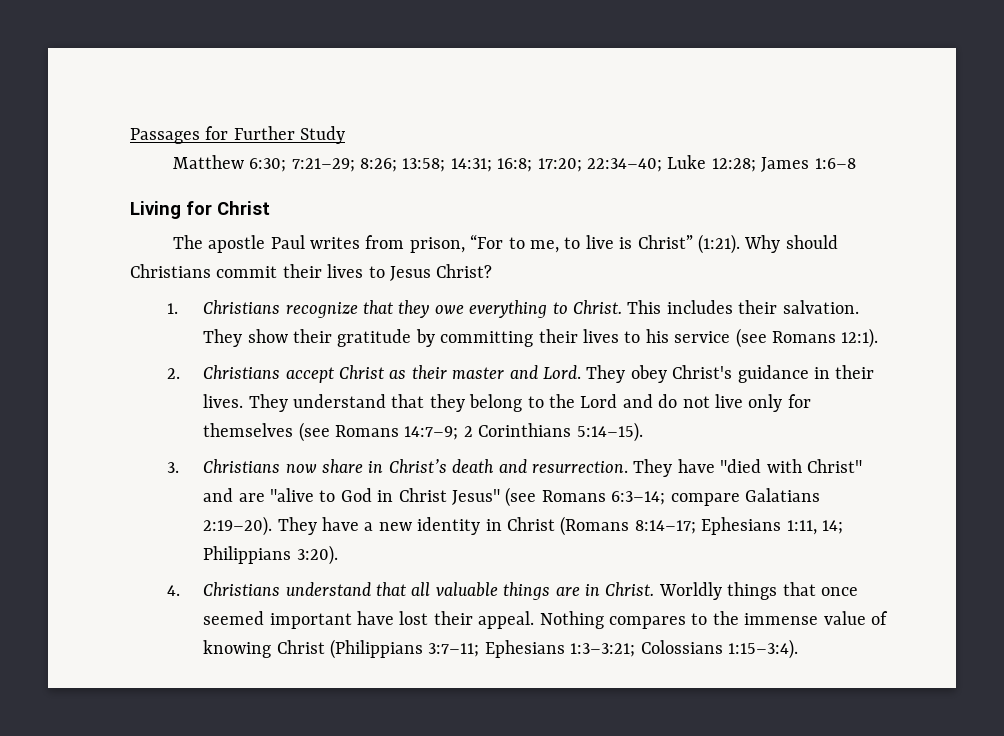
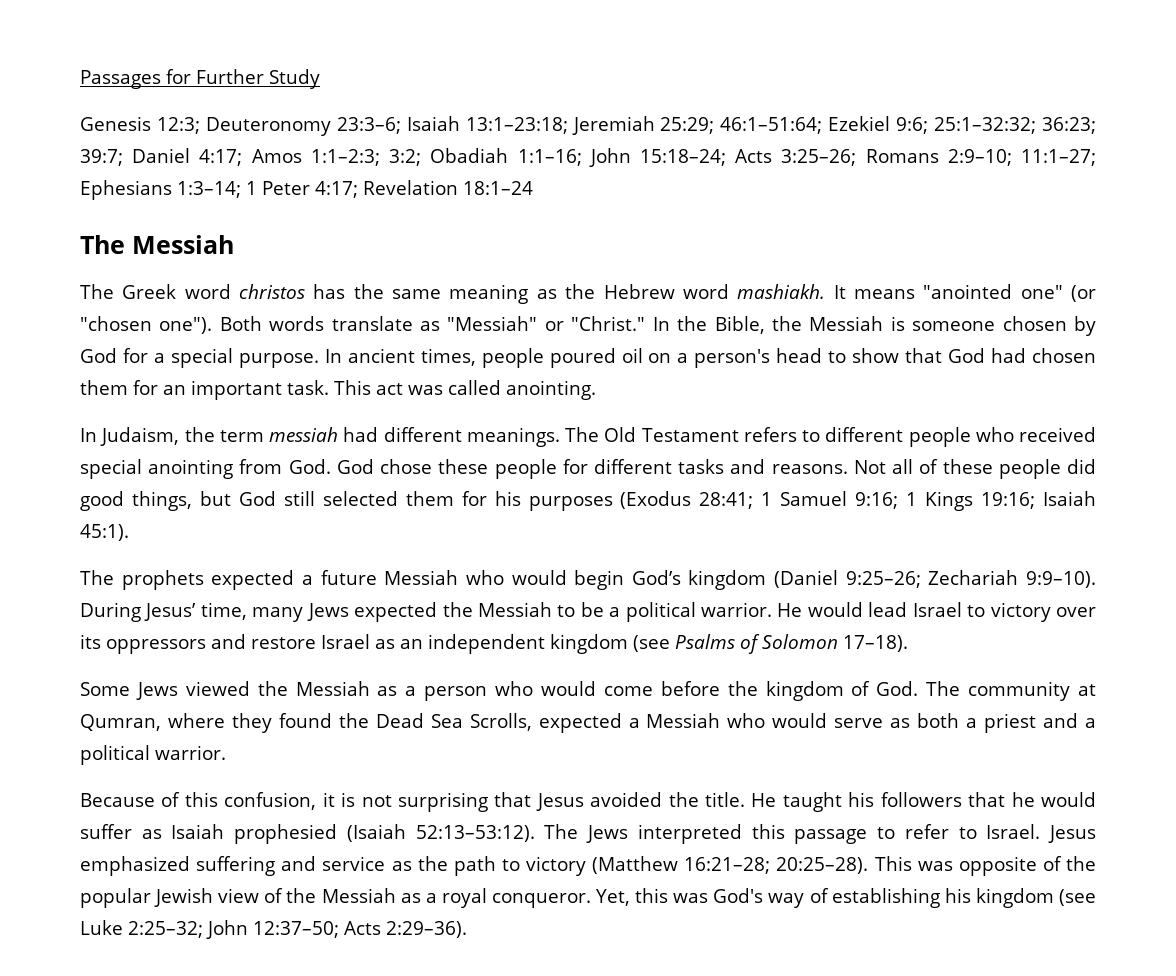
[172,155,856,172] [130,201,270,219] [172,234,838,254] [130,264,493,281] [166,300,859,318] [203,328,879,348] [166,365,875,383] [203,394,811,412] [203,422,643,442] [166,459,862,477] [203,487,820,507] [203,516,843,536] [203,545,338,565] [166,582,858,600] [203,611,888,629] [203,639,798,659] Matthew 6:30; 7:21–29; 8:26; 13:58; 14:31; 16:8; 17:20; 22:34–40; Luke 12:28; James 1:6–8 // Living for Christ // The apostle Paul writes from prison, “For to me, to live is Christ” (1:21). Why should Christians commit their lives to Jesus Christ? // 1. Christians recognize that they owe everything to Christ. This includes their salvation. They show their gratitude by committing their lives to his service (see Romans 12:1). // 2. Christians accept Christ as their master and Lord. They obey Christ's guidance in their lives. They understand that they belong to the Lord and do not live only for themselves (see Romans 14:7–9; 2 Corinthians 5:14–15). // 3. Christians now share in Christ’s death and resurrection. They have "died with Christ" and are "alive to God in Christ Jesus" (see Romans 6:3–14; compare Galatians 2:19–20). They have a new identity in Christ (Romans 8:14–17; Ephesians 1:11, 14; Philippians 3:20). // 4. Christians understand that all valuable things are in Christ. Worldly things that once seemed important have lost their appeal. Nothing compares to the immense value of knowing Christ (Philippians 3:7–11; Ephesians 1:3–3:21; Colossians 1:15–3:4). -> [80,116,1096,136] [80,148,1096,167] [80,180,533,200] [80,235,234,254] [80,284,1097,304] [80,316,1096,336] [80,348,1097,368] [80,380,596,400] [80,427,1096,447] [80,459,1096,479] [80,491,1097,511] [80,524,129,541] [80,570,1096,590] [80,602,1097,622] [80,634,908,654] [80,681,1097,701] [80,713,1096,733] [80,745,226,765] [80,792,1097,812] [80,824,1097,844] [80,856,1096,876] [80,888,1097,908] [80,920,467,939] Genesis 12:3; Deuteronomy 23:3–6; Isaiah 13:1–23:18; Jeremiah 25:29; 46:1–51:64; Ezekiel 9:6; 25:1–32:32; 36:23; 39:7; Daniel 4:17; Amos 1:1–2:3; 3:2; Obadiah 1:1–16; John 15:18–24; Acts 3:25–26; Romans 2:9–10; 11:1–27; Ephesians 1:3–14; 1 Peter 4:17; Revelation 18:1–24 // The Messiah // The Greek word christos has the same meaning as the Hebrew word mashiakh. It means "anointed one" (or "chosen one"). Both words translate as "Messiah" or "Christ." In the Bible, the Messiah is someone chosen by God for a special purpose. In ancient times, people poured oil on a person's head to show that God had chosen them for an important task. This act was called anointing. // In Judaism, the term messiah had different meanings. The Old Testament refers to different people who received special anointing from God. God chose these people for different tasks and reasons. Not all of these people did good things, but God still selected them for his purposes (Exodus 28:41; 1 Samuel 9:16; 1 Kings 19:16; Isaiah 45:1). // The prophets expected a future Messiah who would begin God’s kingdom (Daniel 9:25–26; Zechariah 9:9–10). During Jesus’ time, many Jews expected the Messiah to be a political warrior. He would lead Israel to victory over its oppressors and restore Israel as an independent kingdom (see Psalms of Solomon 17–18). // Some Jews viewed the Messiah as a person who would come before the kingdom of God. The community at Qumran, where they found the Dead Sea Scrolls, expected a Messiah who would serve as both a priest and a political warrior. // Because of this confusion, it is not surprising that Jesus avoided the title. He taught his followers that he would suffer as Isaiah prophesied (Isaiah 52:13–53:12). The Jews interpreted this passage to refer to Israel. Jesus emphasized suffering and service as the path to victory (Matthew 16:21–28; 20:25–28). This was opposite of the popular Jewish view of the Messiah as a royal conqueror. Yet, this was God's way of establishing his kingdom (see Luke 2:25–32; John 12:37–50; Acts 2:29–36).

